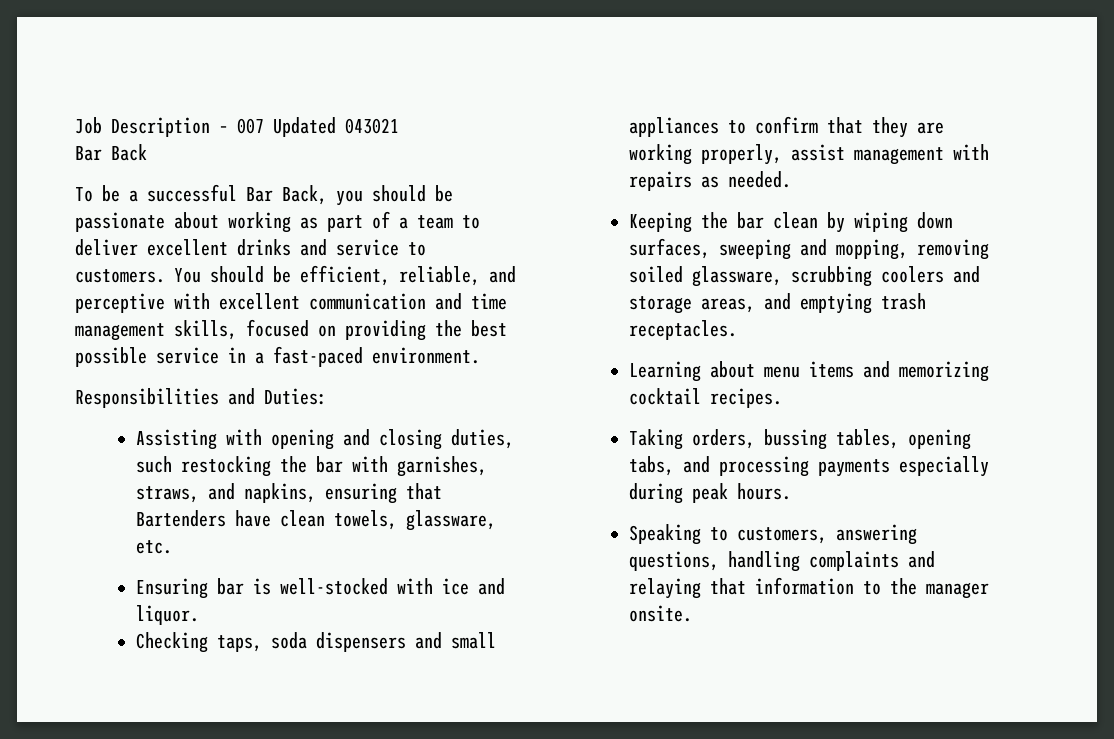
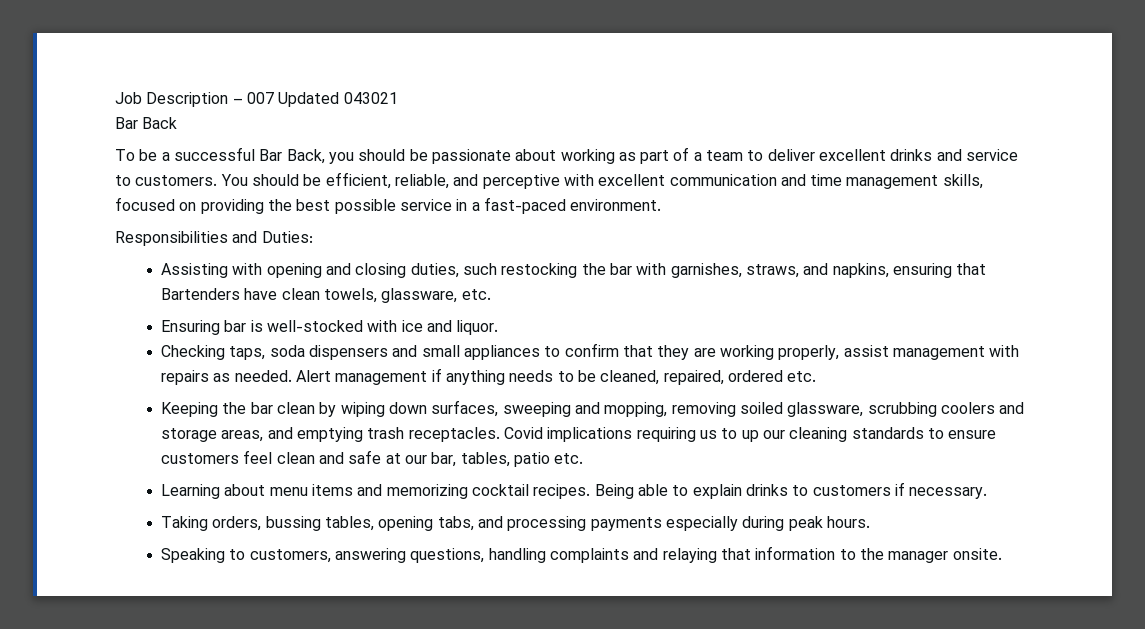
(791, 179) none -> [295,368,817,385] Alert management if anything needs to be cleaned, repaired, ordered etc.
(737, 330) none -> [503,427,997,442] [161,450,584,467] Covid implications requiring us to up our cleaning standards to ensure customers feel clean and safe at our bar, tables, patio etc.
(782, 398) none -> [594,482,988,499] Being able to explain drinks to customers if necessary.

